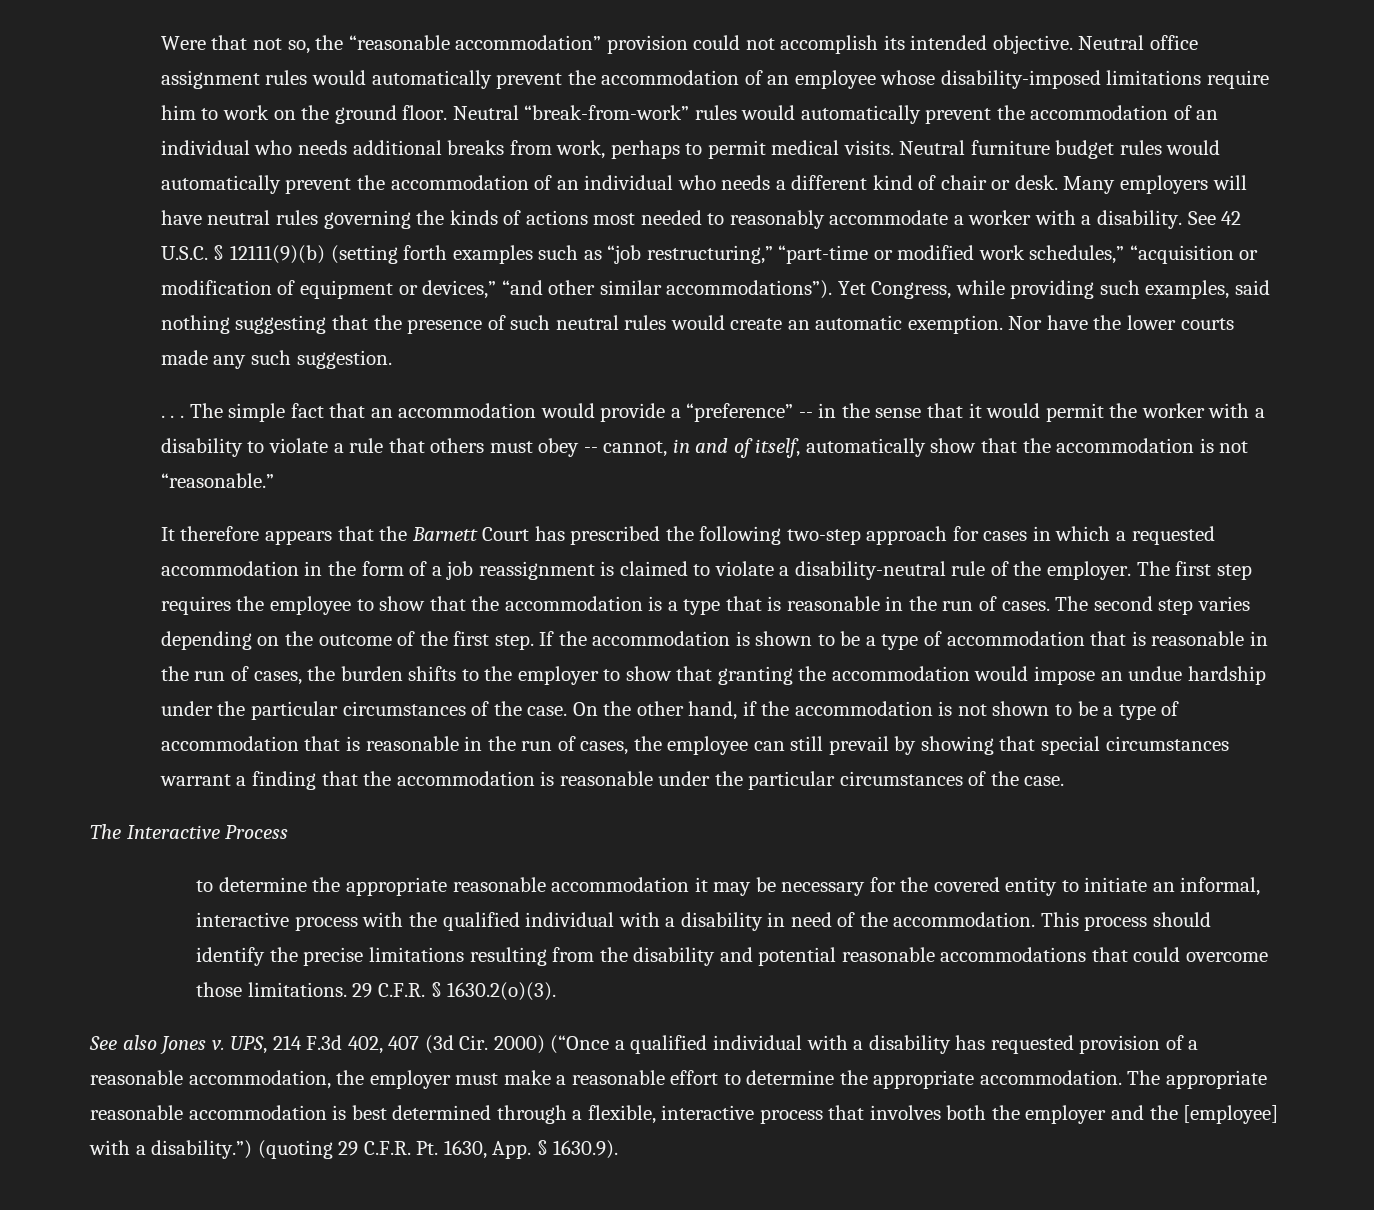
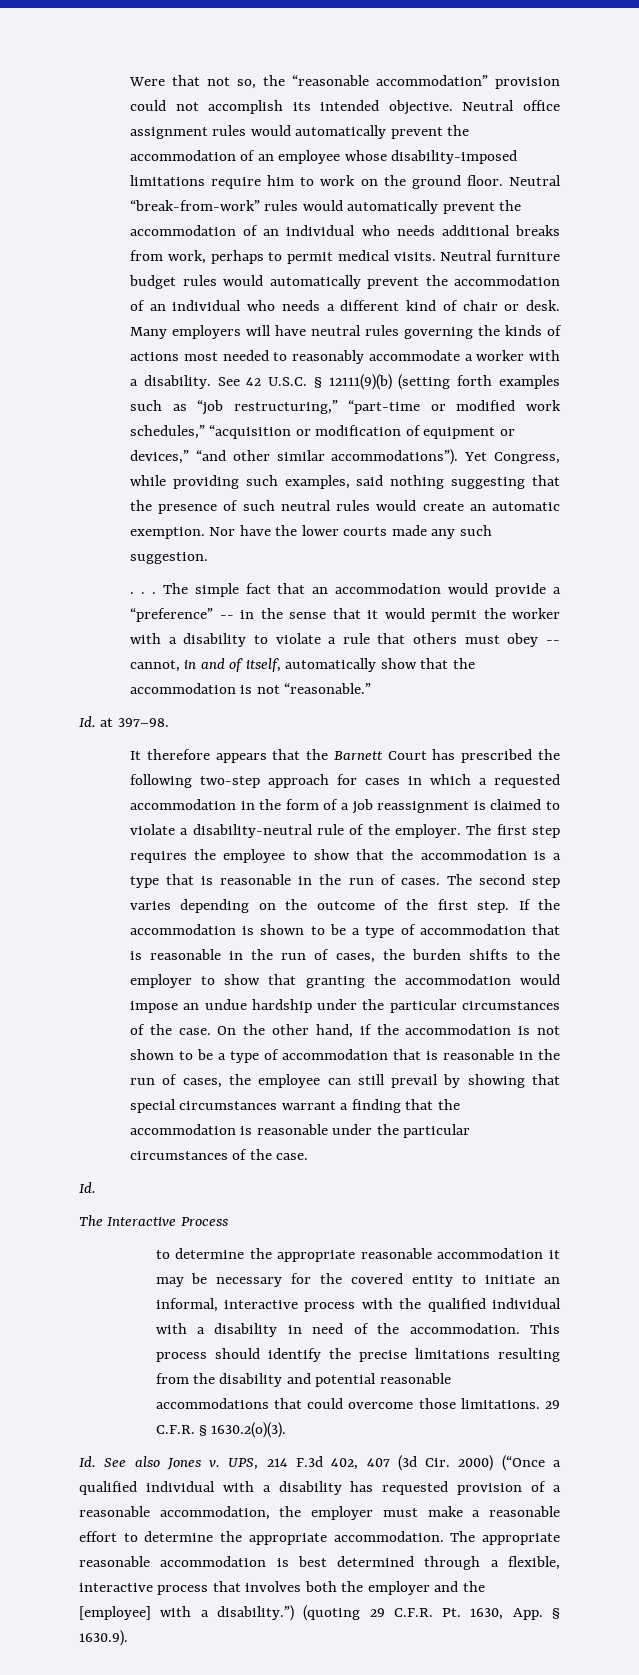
(274, 480) none -> [79,716,169,727] // Id. at 397–98.
(1065, 781) none -> [79,1182,96,1193] // Id.
(557, 991) none -> [79,1456,96,1467] Id.

